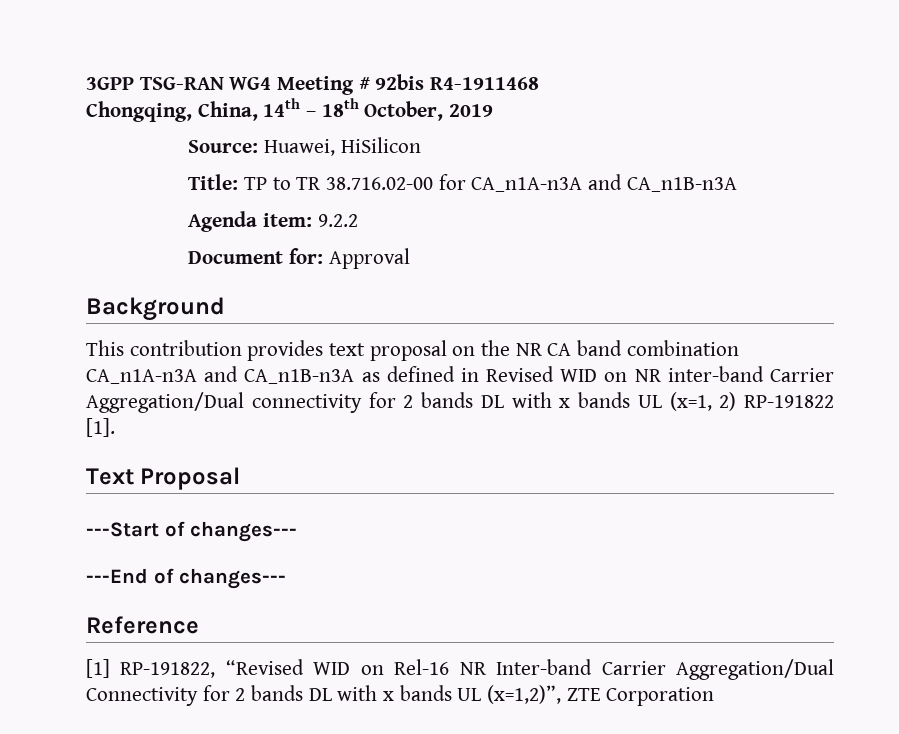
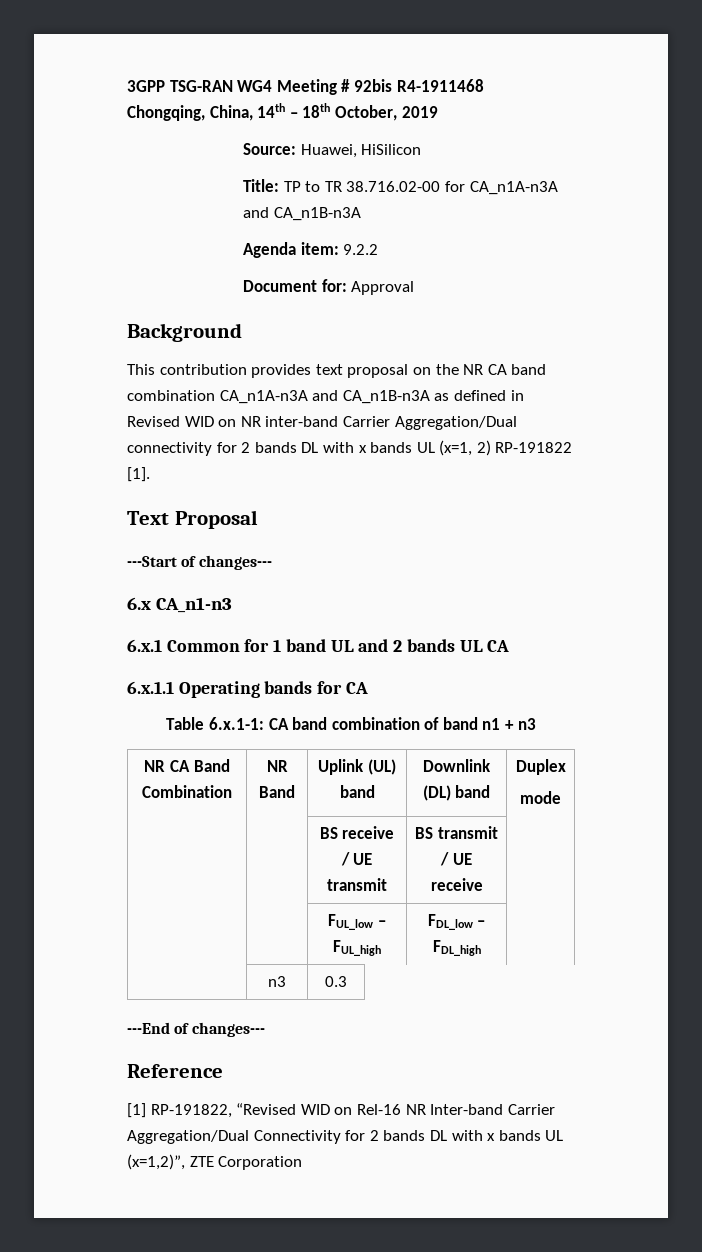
(298, 531) none -> [127,597,233,613] [127,639,510,652] [127,681,368,698] [166,717,536,730] [144,759,230,772] [142,785,232,798] [266,760,288,772] [259,785,295,798] [318,759,396,775] [339,785,375,798] [423,759,491,772] [422,785,491,801] [515,759,566,775] [520,791,561,804] [319,826,395,839] [340,852,373,866] [327,878,387,891] [415,826,498,839] [440,852,472,866] [430,878,483,891] [328,914,386,930] [333,940,381,956] [427,914,486,930] [432,940,481,956] [268,976,286,987] [325,976,347,987] // 6.x CA_n1-n3 // 6.x.1 Common for 1 band UL and 2 bands UL CA // 6.x.1.1 Operating bands for CA // Table 6.x.1-1: CA band combination of band n1 + n3 // NR CA Band Combination | NR Band | Uplink (UL) band | Downlink (DL) band | Duplex // mode // | | BS receive / UE transmit | BS transmit / UE receive | // | | FUL_low – FUL_high | FDL_low – FDL_high | // | n3 | 0.3

